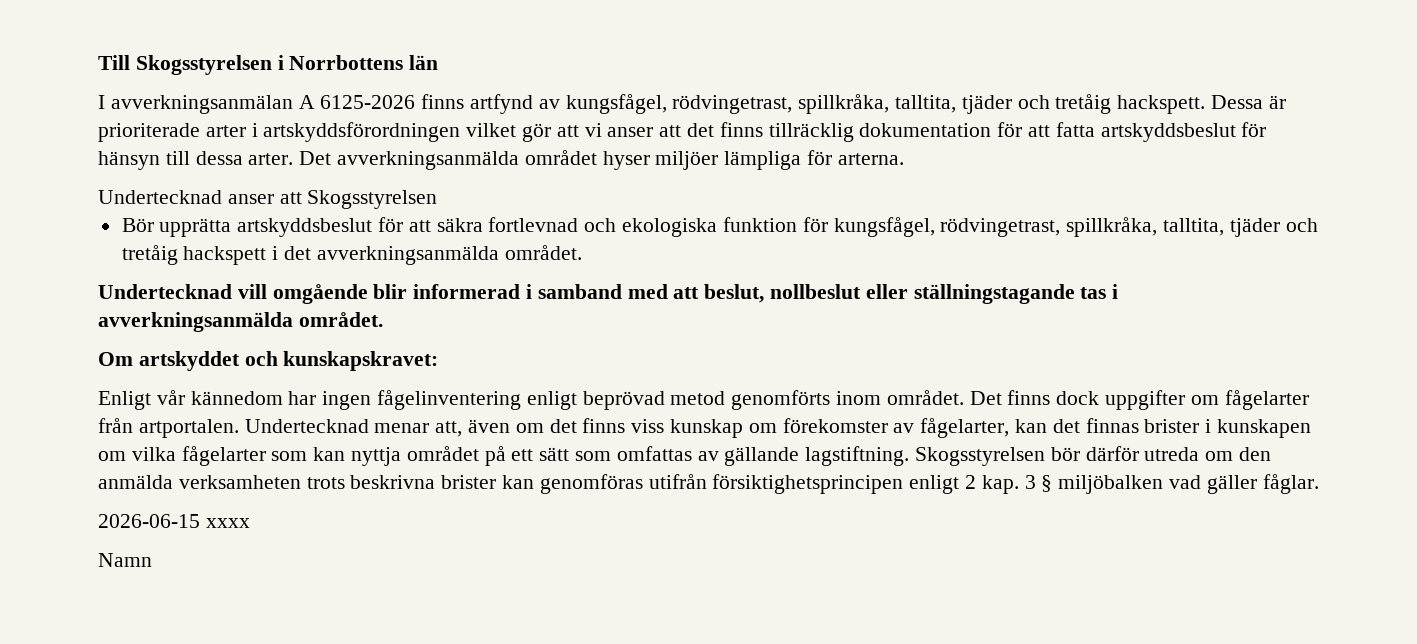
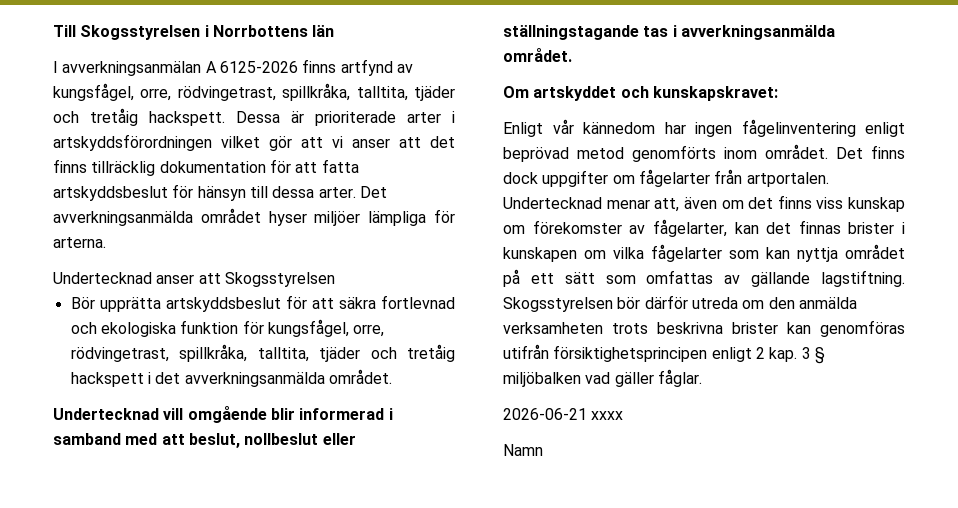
(667, 104) none -> [140,88,172,101] orre,
(935, 227) none -> [353,324,385,337] orre,
[98,514,200,528] 2026-06-15 -> [503,408,587,420] 2026-06-21

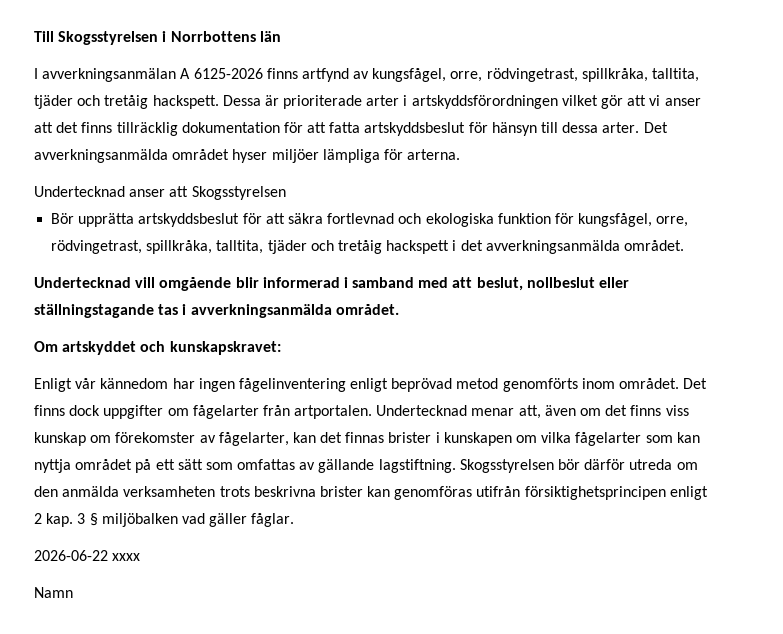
[503,408,587,420] 2026-06-21 -> [34,550,108,561] 2026-06-22

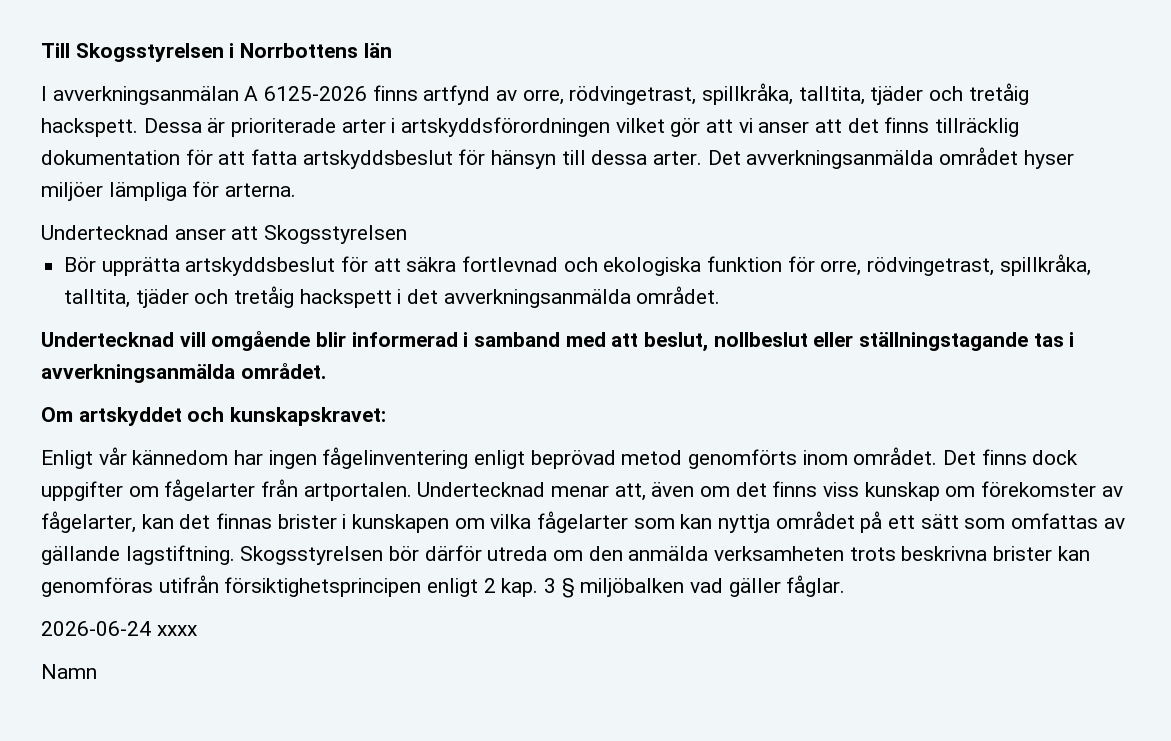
[372,68,447,82] kungsfågel, -> (518, 95) none
[578,213,653,227] kungsfågel, -> (815, 264) none
[34,550,108,561] 2026-06-22 -> [41,621,151,636] 2026-06-24

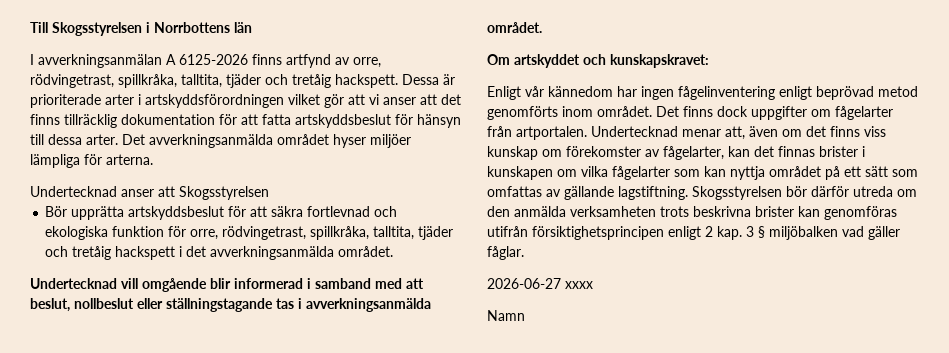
[41,621,151,636] 2026-06-24 -> [487,278,561,289] 2026-06-27

